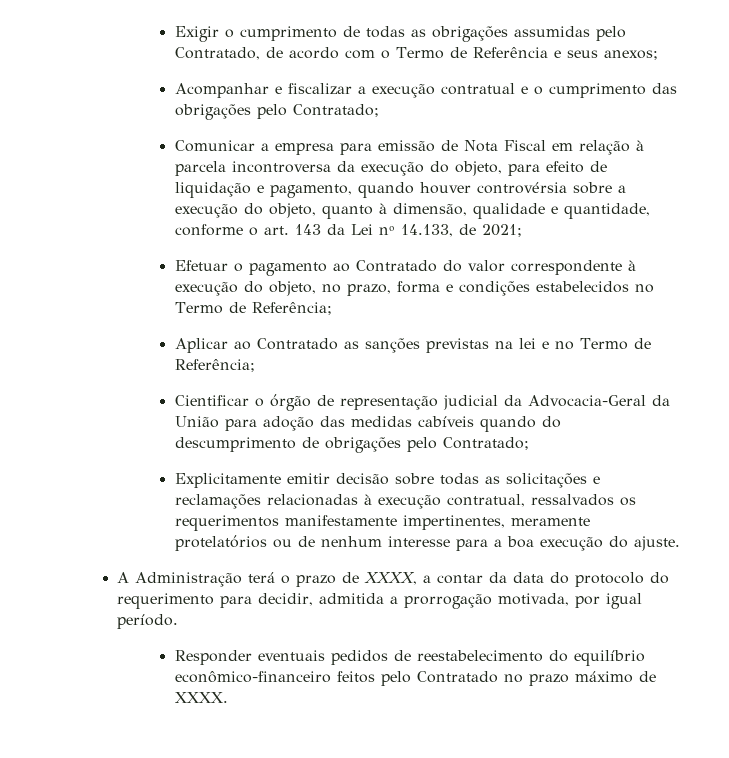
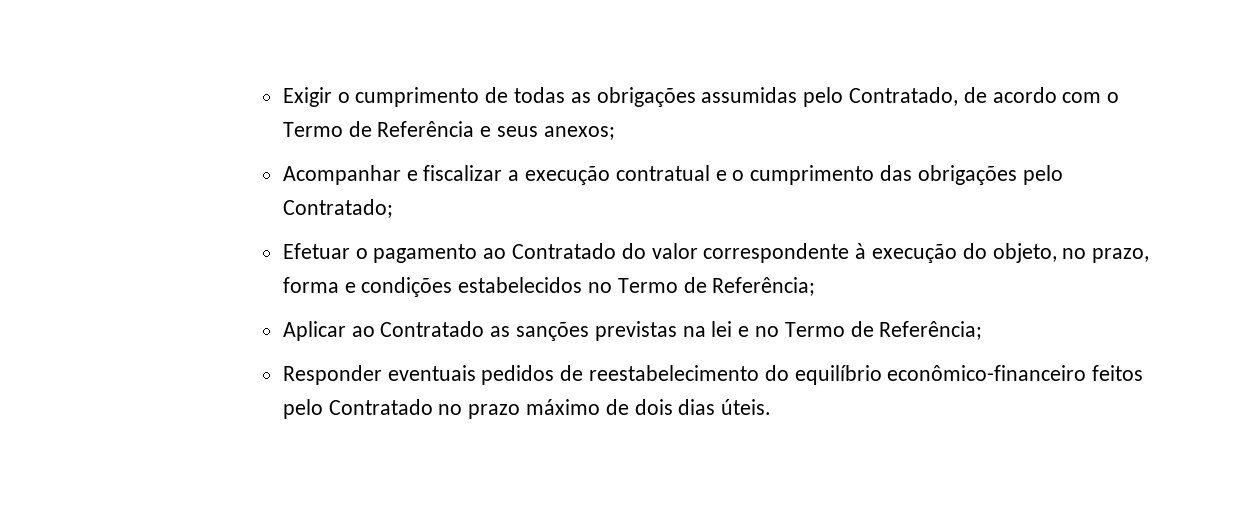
[174,140,644,155] [174,161,607,176] [174,182,626,198] [174,203,650,219] [174,224,522,237] // Comunicar a empresa para emissão de Nota Fiscal em relação à parcela incontroversa da execução do objeto, para efeito de liquidação e pagamento, quando houver controvérsia sobre a execução do objeto, quanto à dimensão, qualidade e quantidade, conforme o art. 143 da Lei nº 14.133, de 2021; -> (393, 208) none
[174,394,670,411] [174,416,561,432] [174,437,529,453] [174,473,600,488] [174,494,636,509] [174,515,590,531] [174,535,680,551] [117,572,670,587] [117,593,643,609] [117,614,179,629] // Cientificar o órgão de representação judicial da Advocacia-Geral da União para adoção das medidas cabíveis quando do descumprimento de obrigações pelo Contratado; // Explicitamente emitir decisão sobre todas as solicitações e reclamações relacionadas à execução contratual, ressalvados os requerimentos manifestamente impertinentes, meramente protelatórios ou de nenhum interesse para a boa execução do ajuste. // A Administração terá o prazo de XXXX, a contar da data do protocolo do requerimento para decidir, admitida a prorrogação motivada, por igual período. -> (983, 330) none
[174,692,228,703] XXXX. -> [634,399,772,415] dois dias úteis.

